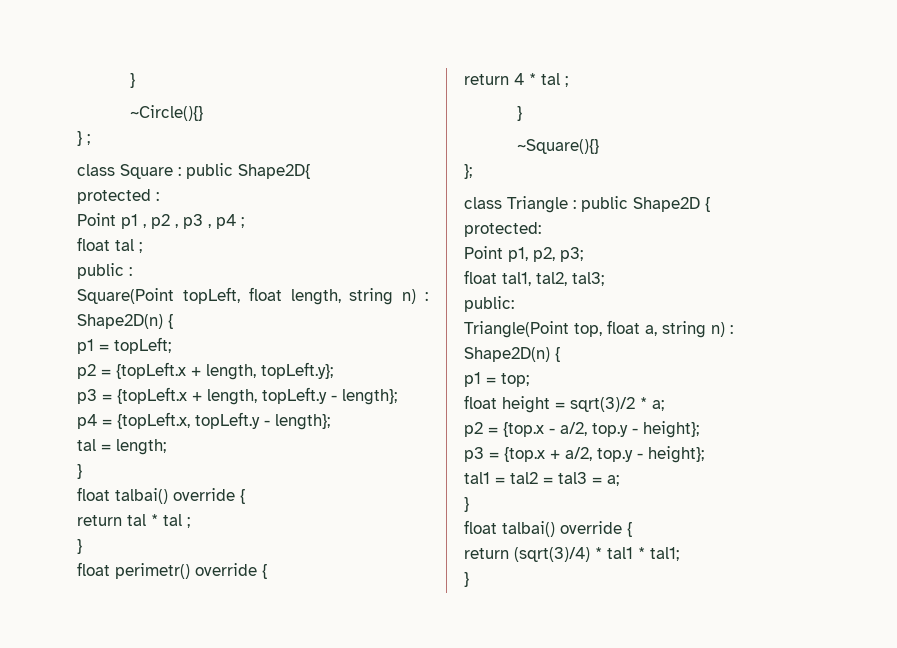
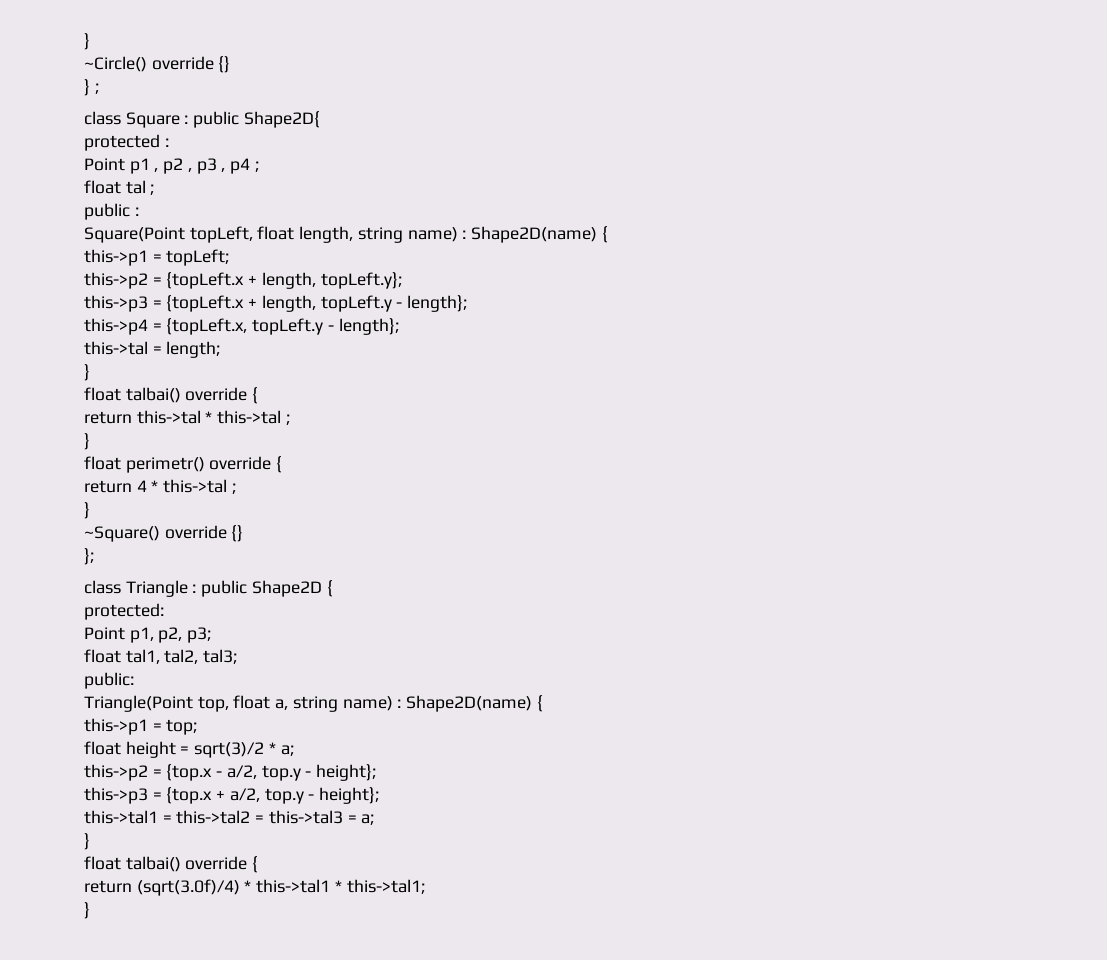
[129,73,135,88] [129,105,203,121] } // ~Circle(){} -> [84,33,90,50] [84,56,231,73] } // ~Circle() override {}
[402,289,428,304] [77,314,173,329] [77,339,94,354] n) : Shape2D(n) { // p1 -> [407,226,608,243] [84,249,148,266] name) : Shape2D(name) { // this->p1
[77,364,96,379] p2 -> [84,272,148,289] this->p2
[77,389,97,404] p3 -> [84,295,148,312] this->p3
[77,414,97,429] p4 -> [84,318,148,335] this->p4
[77,439,96,451] tal -> [84,341,148,355] this->tal
[127,514,182,526] tal * tal -> [136,410,282,424] this->tal * this->tal
[541,73,568,87] [516,106,522,121] [516,139,599,154] tal ; // } // ~Square(){} -> [163,479,236,494] [84,502,90,519] [84,525,244,542] this->tal ; // } // ~Square() override {}
[711,322,733,337] [464,347,560,362] [464,372,481,387] n) : Shape2D(n) { // p1 -> [342,695,543,712] [84,718,148,735] name) : Shape2D(name) { // this->p1
[464,422,483,437] p2 -> [84,764,148,781] this->p2
[464,447,484,462] p3 -> [84,787,148,804] this->p3
[464,472,587,484] tal1 = tal2 = tal3 -> [84,810,343,824] this->tal1 = this->tal2 = this->tal3
[514,547,679,562] (sqrt(3)/4) * tal1 * tal1; -> [136,879,425,896] (sqrt(3.0f)/4) * this->tal1 * this->tal1;

